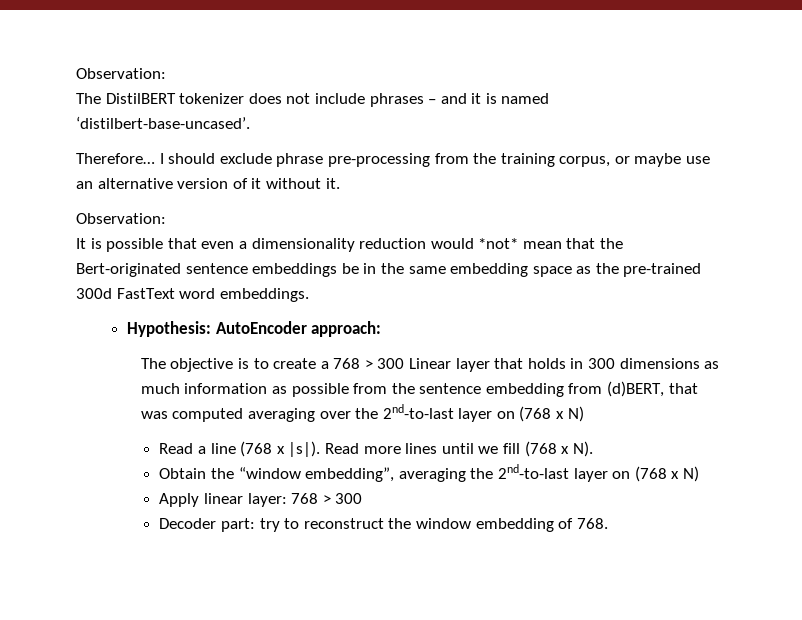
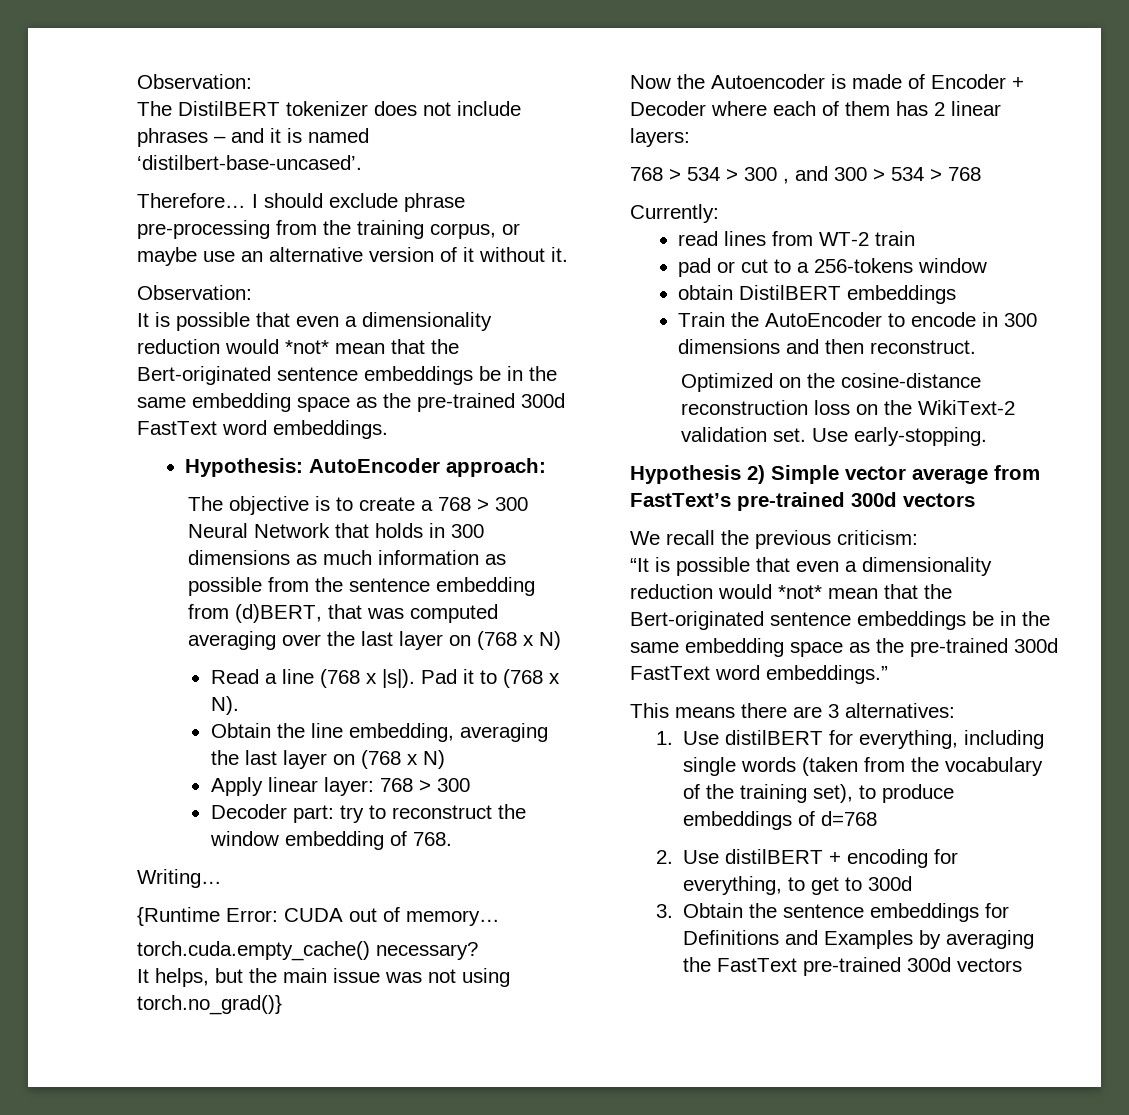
[409,358,490,372] Linear layer -> [188,523,331,538] Neural Network
[382,404,454,419] 2nd-to-last -> [361,631,394,646] last
[325,443,520,454] Read more lines until we fill -> [420,669,497,684] Pad it to
[238,464,570,482] “window embedding”, averaging the 2nd-to-last -> [310,723,548,742] [210,750,277,765] line embedding, averaging the last
(608, 523) none -> [137,869,222,888] [137,907,500,926] [137,941,478,961] [137,968,510,987] [137,995,282,1015] [630,74,1024,89] [630,101,1001,116] [630,128,690,147] [630,166,981,184] [630,204,719,223] [678,231,916,246] [678,258,988,277] [678,285,957,304] [678,312,1038,327] [678,339,977,354] [681,373,982,392] [681,400,1016,415] [681,427,988,446] [630,465,1040,484] [630,492,975,511] [630,530,918,549] [630,557,992,576] [630,584,952,599] [630,611,1050,630] [630,638,1058,657] [630,665,888,684] [630,703,955,718] [655,730,1044,749] [682,757,1043,776] [682,784,954,803] [682,811,877,830] [655,849,958,868] [682,876,912,895] [655,903,1009,922] [682,930,1034,949] [682,957,1022,976] // Writing… // {Runtime Error: CUDA out of memory… // torch.cuda.empty_cache() necessary? // It helps, but the main issue was not using torch.no_grad()} // Now the Autoencoder is made of Encoder + Decoder where each of them has 2 linear layers: // 768 > 534 > 300 , and 300 > 534 > 768 // Currently: // read lines from WT-2 train // pad or cut to a 256-tokens window // obtain DistilBERT embeddings // Train the AutoEncoder to encode in 300 dimensions and then reconstruct. // Optimized on the cosine-distance reconstruction loss on the WikiText-2 validation set. Use early-stopping. // Hypothesis 2) Simple vector average from FastText’s pre-trained 300d vectors // We recall the previous criticism: // “It is possible that even a dimensionality reduction would *not* mean that the Bert-originated sentence embeddings be in the same embedding space as the pre-trained 300d FastText word embeddings.” // This means there are 3 alternatives: // 1. Use distilBERT for everything, including single words (taken from the vocabulary of the training set), to produce embeddings of d=768 // 2. Use distilBERT + encoding for everything, to get to 300d // 3. Obtain the sentence embeddings for Definitions and Examples by averaging the FastText pre-trained 300d vectors

